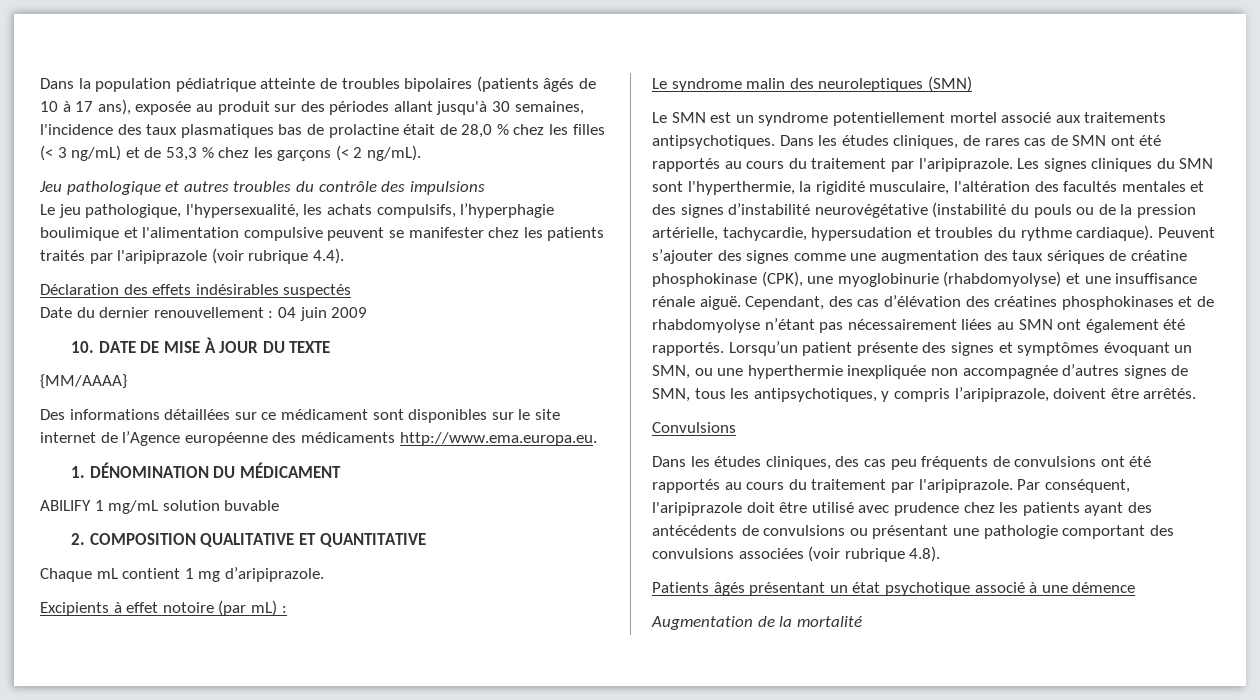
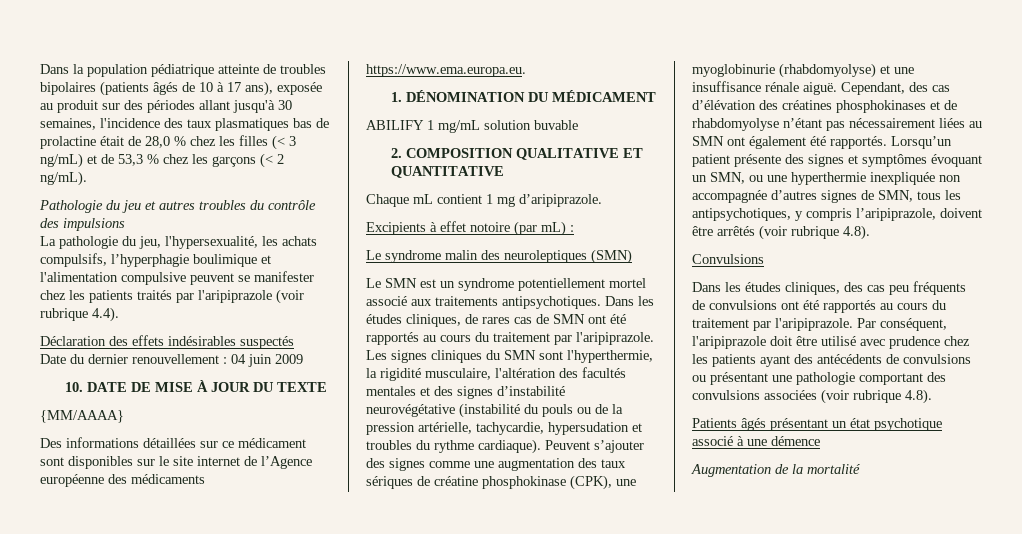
[39,181,161,195] Jeu pathologique -> [39,200,141,213] Pathologie du jeu
[40,204,182,218] Le jeu pathologique, -> [40,236,161,249] La pathologie du jeu,
[399,432,597,446] http://www.ema.europa.eu. -> [366,64,526,77] https://www.ema.europa.eu.
[1143,388,1197,399] arrêtés. -> [717,225,870,240] arrêtés (voir rubrique 4.8).

